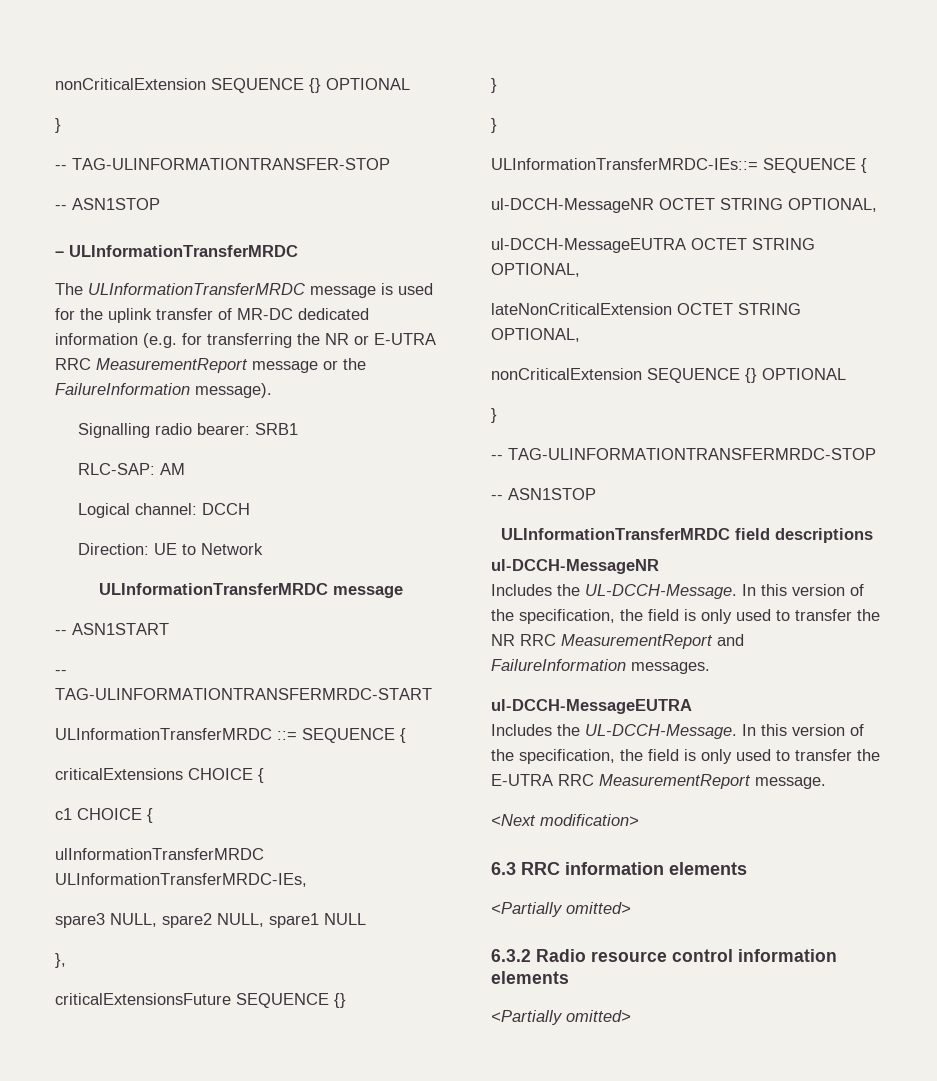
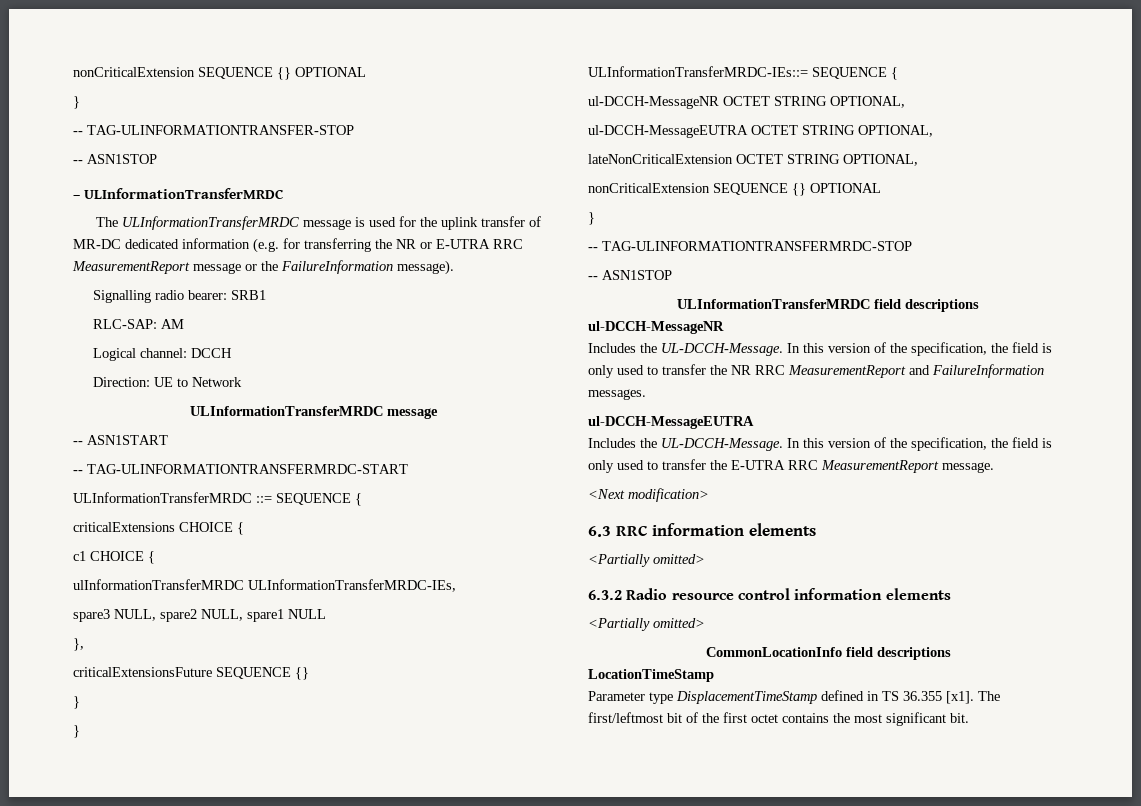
(631, 1016) none -> [705,647,951,660] [588,669,714,682] [588,690,1000,704] [588,712,969,726] // CommonLocationInfo field descriptions // LocationTimeStamp // Parameter type DisplacementTimeStamp defined in TS 36.355 [x1]. The first/leftmost bit of the first octet contains the most significant bit.

